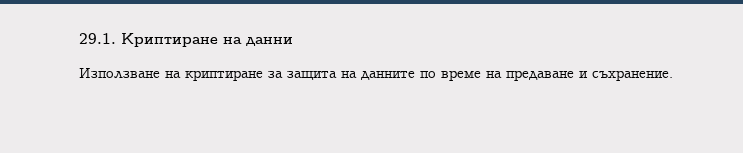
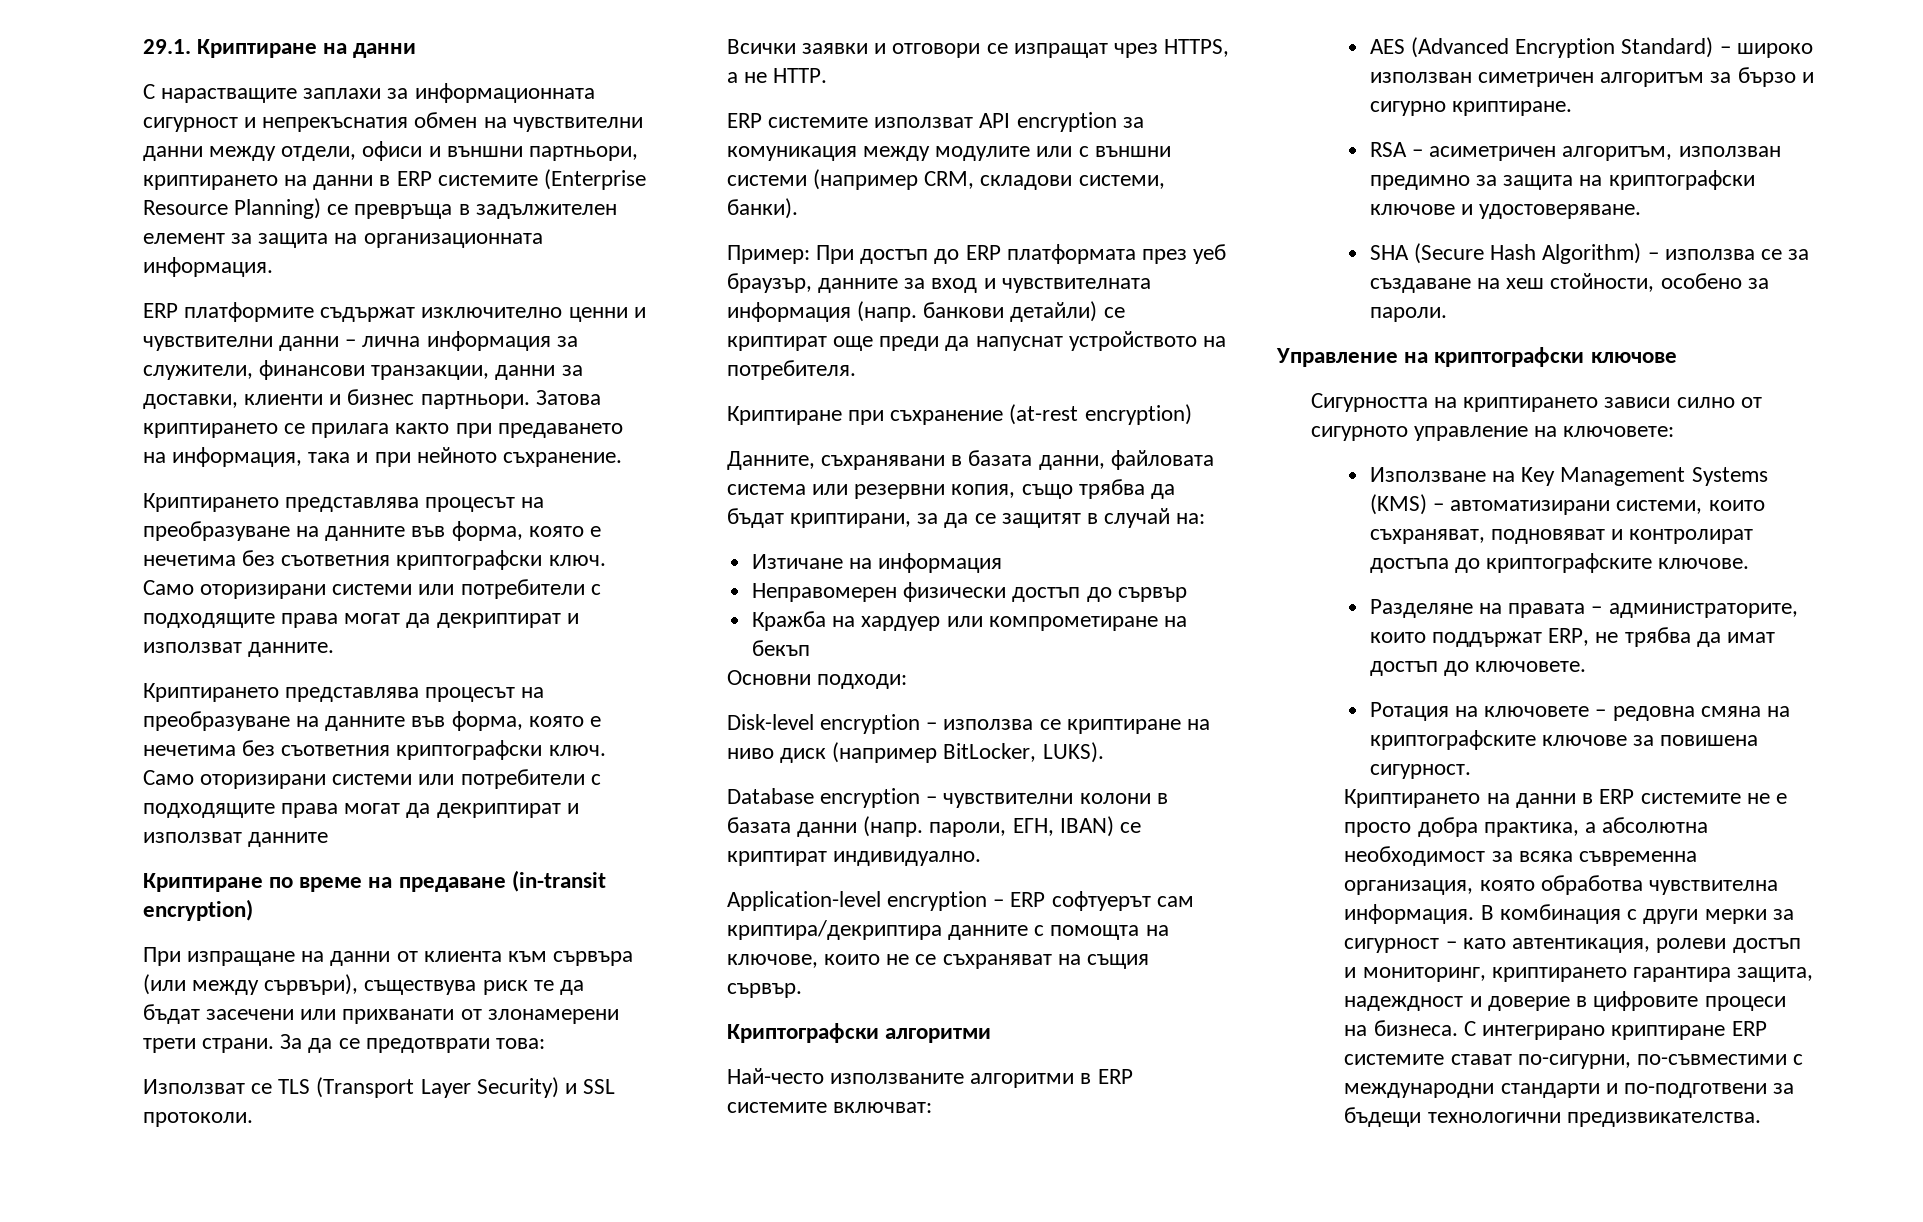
[79,68,674,81] Използване на криптиране за защита на данните по време на предаване и съхранение. -> [142,83,595,103] [142,112,643,132] [142,141,638,161] [142,169,646,190] [142,198,617,219] [142,233,543,248] [142,257,273,277] [142,302,646,322] [142,331,578,351] [142,360,583,380] [142,389,601,409] [142,423,623,438] [142,447,622,467] [142,493,545,512] [142,521,601,541] [142,550,606,570] [142,579,601,599] [142,613,579,628] [142,642,334,657] [142,683,545,702] [142,711,601,731] [142,740,606,760] [142,769,601,789] [142,803,579,818] [142,832,328,847] [142,870,606,892] [142,899,253,921] [142,947,634,966] [142,974,584,995] [142,1004,619,1024] [142,1034,545,1053] [142,1077,616,1098] [142,1112,253,1127] [726,39,1230,58] [726,68,828,83] [726,112,1144,132] [726,146,1171,161] [726,169,1165,190] [726,198,798,219] [726,244,1227,264] [726,273,1151,293] [726,301,1125,322] [726,331,1226,351] [726,360,856,380] [726,404,1192,425] [726,450,1214,470] [726,479,1175,499] [726,508,1206,528] [752,553,1003,573] [752,582,1187,602] [752,611,1188,631] [752,640,811,656] [726,670,907,689] [726,714,1210,734] [726,742,1104,763] [726,788,1168,808] [726,816,1141,837] [726,851,981,866] [726,891,1194,911] [726,920,1169,940] [726,954,1149,969] [726,983,802,998] [726,1023,991,1043] [726,1068,1133,1088] [726,1102,932,1113] [1369,37,1813,58] [1369,67,1814,87] [1369,101,1572,116] [1369,142,1781,161] [1369,170,1755,190] [1369,204,1642,219] [1369,243,1810,264] [1369,273,1769,293] [1369,307,1447,322] [1276,347,1677,367] [1310,393,1762,412] [1310,426,1675,441] [1369,467,1768,486] [1369,494,1765,515] [1369,529,1754,544] [1369,553,1750,573] [1369,599,1798,618] [1369,627,1776,647] [1369,661,1587,676] [1369,702,1791,721] [1369,730,1759,750] [1369,764,1471,779] [1344,789,1787,808] [1344,817,1709,837] [1344,846,1698,866] [1344,875,1779,895] [1344,904,1794,924] [1344,938,1801,953] [1344,967,1814,982] [1344,991,1786,1011] [1344,1020,1767,1040] [1344,1054,1804,1069] [1344,1083,1795,1098] [1344,1107,1761,1127] С нарастващите заплахи за информационната сигурност и непрекъснатия обмен на чувствителни данни между отдели, офиси и външни партньори, криптирането на данни в ERP системите (Enterprise Resource Planning) се превръща в задължителен елемент за защита на организационната информация. // ERP платформите съдържат изключително ценни и чувствителни данни – лична информация за служители, финансови транзакции, данни за доставки, клиенти и бизнес партньори. Затова криптирането се прилага както при предаването на информация, така и при нейното съхранение. // Криптирането представлява процесът на преобразуване на данните във формa, която е нечетима без съответния криптографски ключ. Само оторизирани системи или потребители с подходящите права могат да декриптират и използват данните. // Криптирането представлява процесът на преобразуване на данните във формa, която е нечетима без съответния криптографски ключ. Само оторизирани системи или потребители с подходящите права могат да декриптират и използват данните // Криптиране по време на предаване (in-transit encryption) // При изпращане на данни от клиента към сървъра (или между сървъри), съществува риск те да бъдат засечени или прихванати от злонамерени трети страни. За да се предотврати това: // Използват се TLS (Transport Layer Security) и SSL протоколи. // Всички заявки и отговори се изпращат чрез HTTPS, а не HTTP. // ERP системите използват API encryption за комуникация между модулите или с външни системи (например CRM, складови системи, банки). // Пример: При достъп до ERP платформата през уеб браузър, данните за вход и чувствителната информация (напр. банкови детайли) се криптират още преди да напуснат устройството на потребителя. // Криптиране при съхранение (at-rest encryption) // Данните, съхранявани в базата данни, файловата система или резервни копия, също трябва да бъдат криптирани, за да се защитят в случай на: // Изтичане на информация // Неправомерен физически достъп до сървър // Кражба на хардуер или компрометиране на бекъп // Основни подходи: // Disk-level encryption – използва се криптиране на ниво диск (например BitLocker, LUKS). // Database encryption – чувствителни колони в базата данни (напр. пароли, ЕГН, IBAN) се криптират индивидуално. // Application-level encryption – ERP софтуерът сам криптира/декриптира данните с помощта на ключове, които не се съхраняват на същия сървър. // Криптографски алгоритми // Най-често използваните алгоритми в ERP системите включват: // AES (Advanced Encryption Standard) – широко използван симетричен алгоритъм за бързо и сигурно криптиране. // RSA – асиметричен алгоритъм, използван предимно за защита на криптографски ключове и удостоверяване. // SHA (Secure Hash Algorithm) – използва се за създаване на хеш стойности, особено за пароли. // Управление на криптографски ключове // Сигурността на криптирането зависи силно от сигурното управление на ключовете: // Използване на Key Management Systems (KMS) – автоматизирани системи, които съхраняват, подновяват и контролират достъпа до криптографските ключове. // Разделяне на правата – администраторите, които поддържат ERP, не трябва да имат достъп до ключовете. // Ротация на ключовете – редовна смяна на криптографските ключове за повишена сигурност. // Криптирането на данни в ERP системите не е просто добра практика, а абсолютна необходимост за всяка съвременна организация, която обработва чувствителна информация. В комбинация с други мерки за сигурност – като автентикация, ролеви достъп и мониторинг, криптирането гарантира защита, надеждност и доверие в цифровите процеси на бизнеса. С интегрирано криптиране ERP системите стават по-сигурни, по-съвместими с международни стандарти и по-подготвени за бъдещи технологични предизвикателства.

